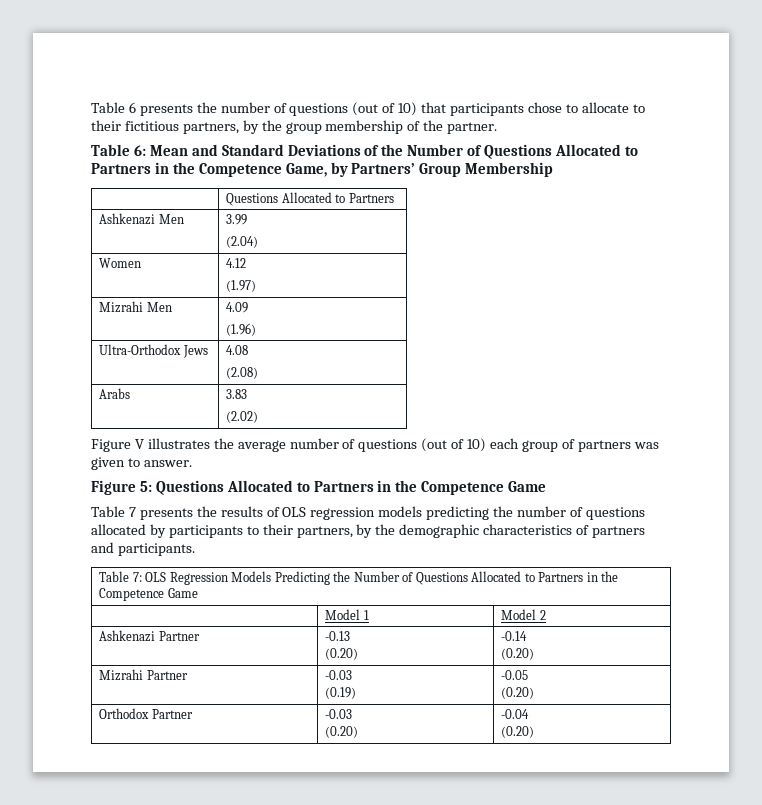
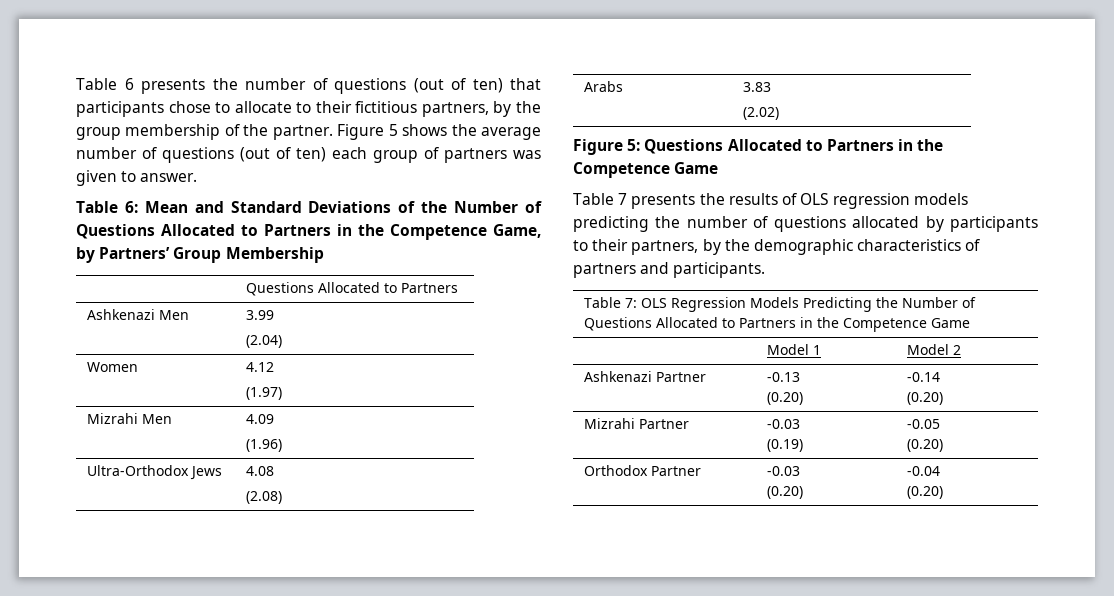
[398,102,418,116] 10) -> [472,78,503,93] ten)
(498, 128) none -> [337,124,542,140] [76,147,541,163] [76,170,198,186] Figure 5 shows the average number of questions (out of ten) each group of partners was given to answer.
[91,438,659,452] [91,457,192,470] // Figure V illustrates the average number of questions (out of 10) each group of partners was given to answer. -> (780, 113) none

